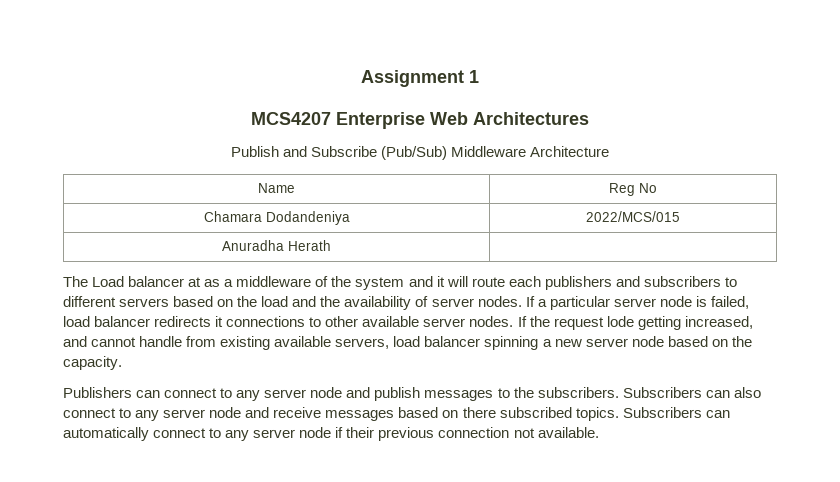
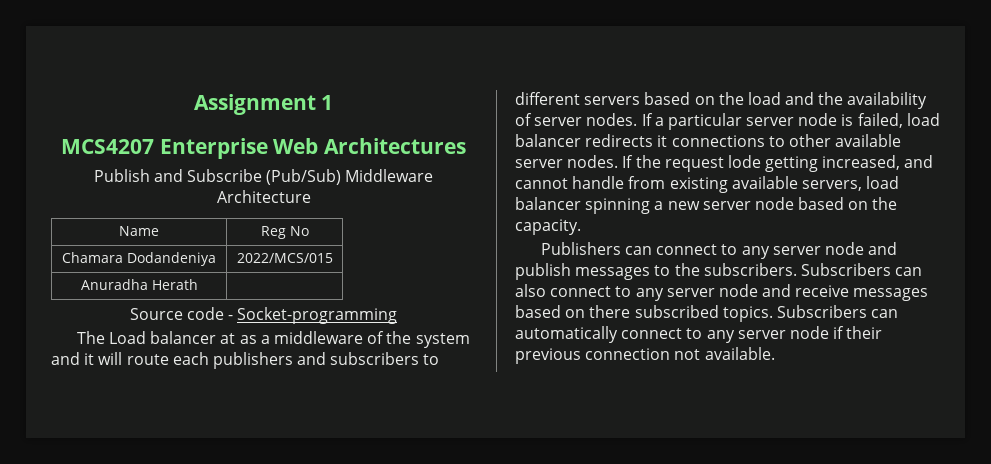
(331, 245) none -> [129,307,398,324] // Source code - Socket-programming

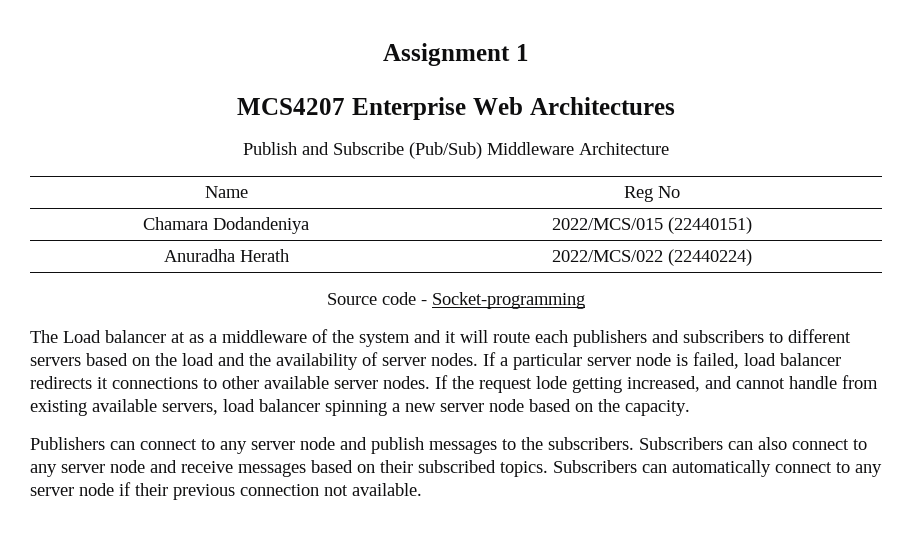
(333, 258) none -> [667,217,752,234] (22440151)
(198, 284) none -> [551,249,752,266] 2022/MCS/022 (22440224)
[589,305,631,318] there -> [380,460,413,473] their

